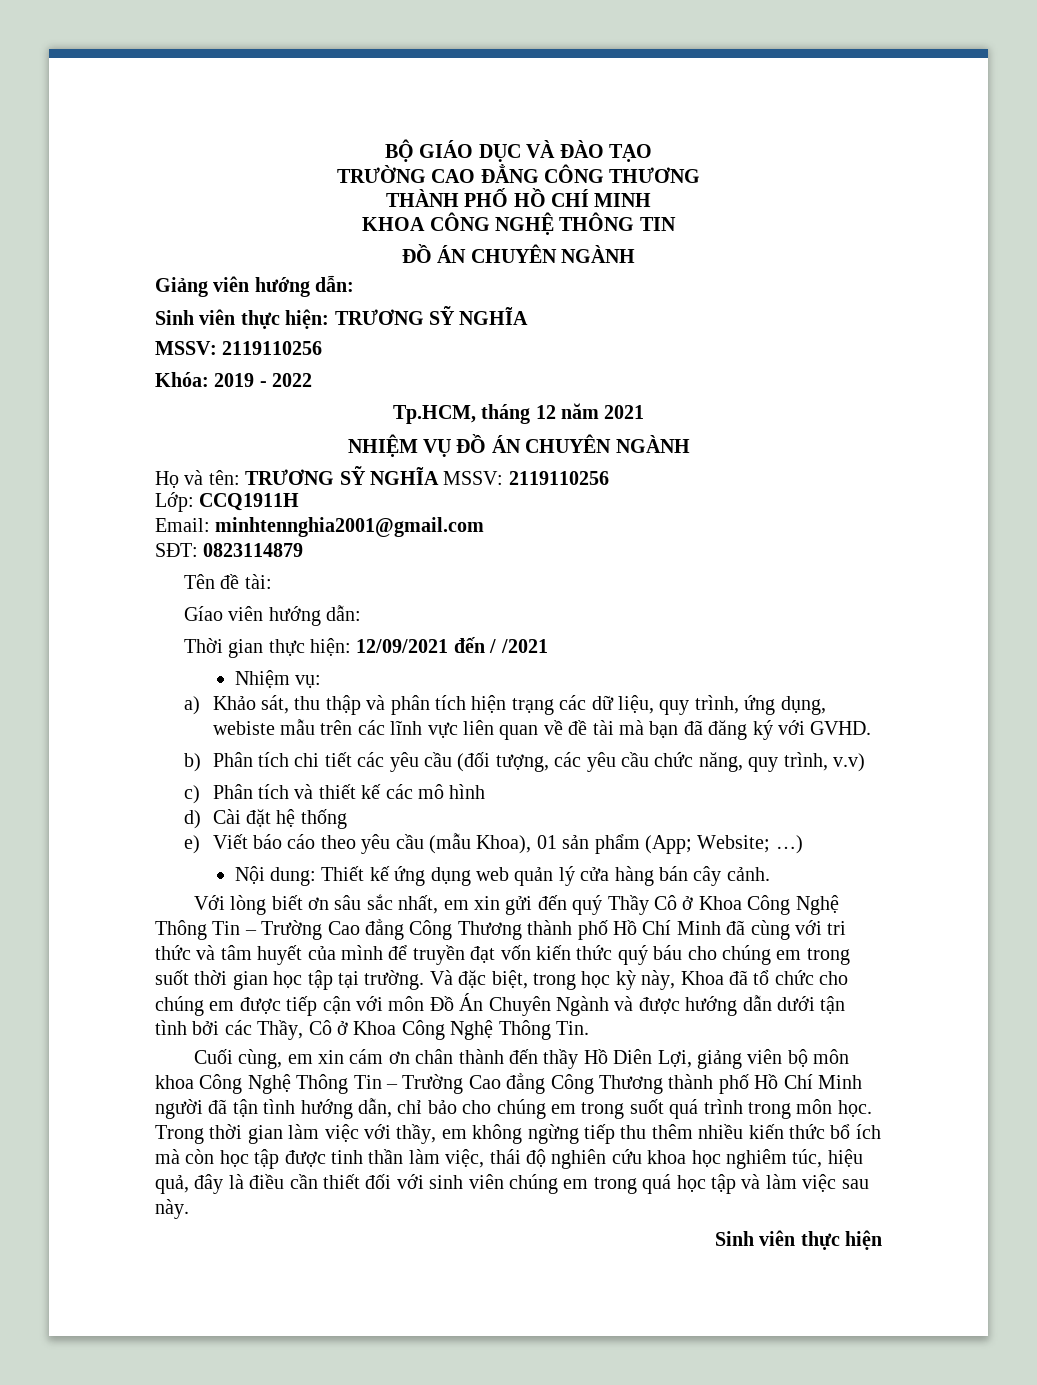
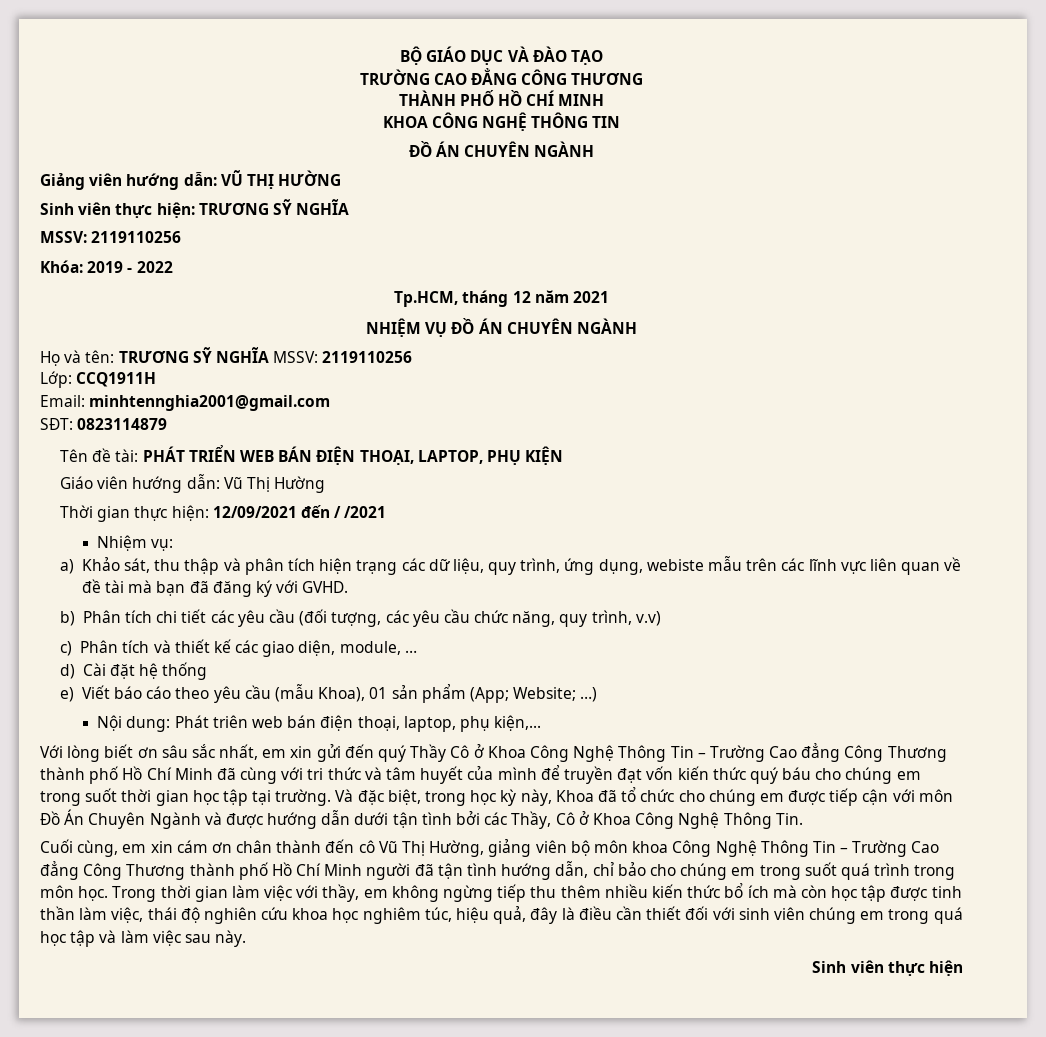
(355, 283) none -> [220,170,342,189] VŨ THỊ HƯỜNG
[183,605,361,626] // Gíao viên hướng dẫn: -> [142,445,564,465] [60,474,326,493] PHÁT TRIỂN WEB BÁN ĐIỆN THOẠI, LAPTOP, PHỤ KIỆN // Giáo viên hướng dẫn: Vũ Thị Hường
[417,784,486,799] mô hình -> [262,640,417,657] giao diện, module, …
[321,866,770,886] Thiết kế ứng dụng web quản lý cửa hàng bán cây cảnh. -> [174,715,542,732] Phát triên web bán điện thoại, laptop, phụ kiện,...
[543,1049,692,1069] thầy Hồ Diên Lợi, -> [358,840,485,857] cô Vũ Thị Hường,

